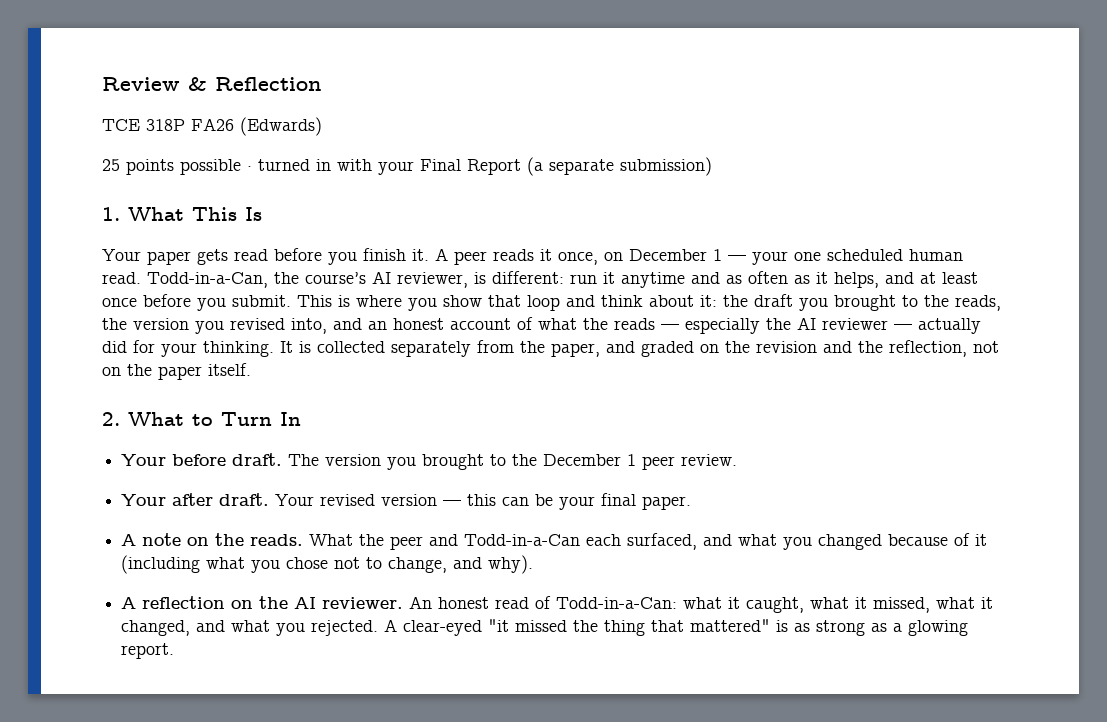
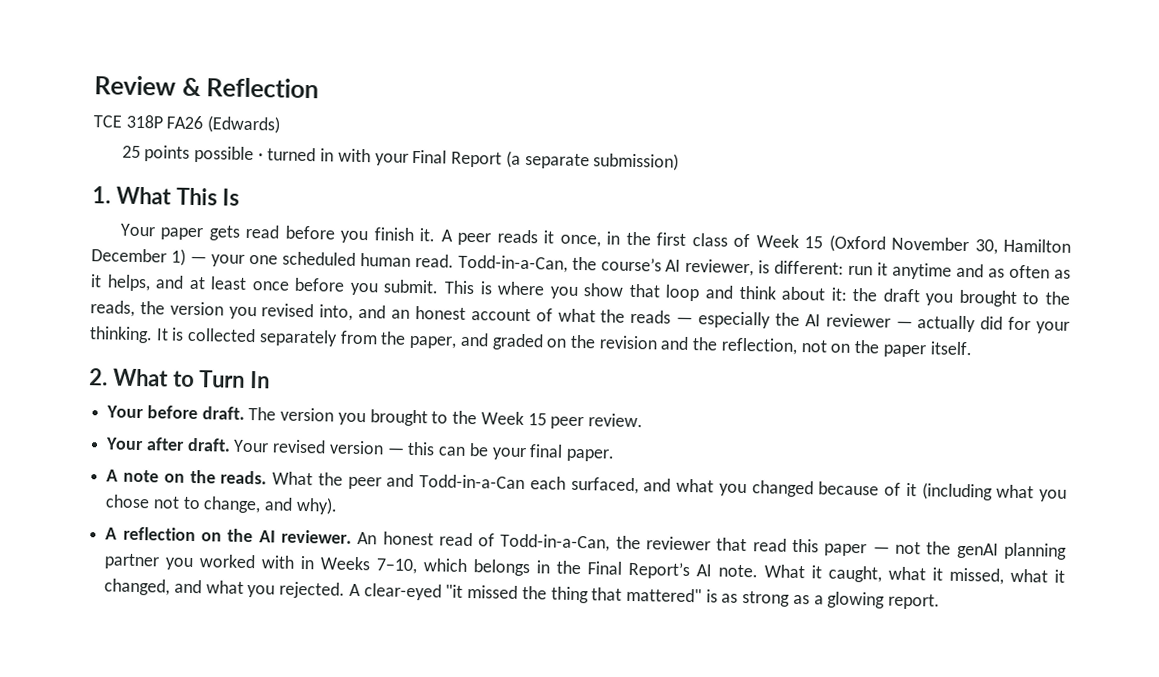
[604,249,722,261] on December 1 -> [606,231,1071,255] [91,248,186,266] in the first class of Week 15 (Oxford November 30, Hamilton December 1)
[543,454,637,466] December 1 -> [480,411,547,426] Week 15
[556,597,723,609] Todd-in-a-Can: what -> [500,533,1067,560] [104,553,806,580] Todd-in-a-Can, the reviewer that read this paper — not the genAI planning partner you worked with in Weeks 7–10, which belongs in the Final Report’s AI note. What

